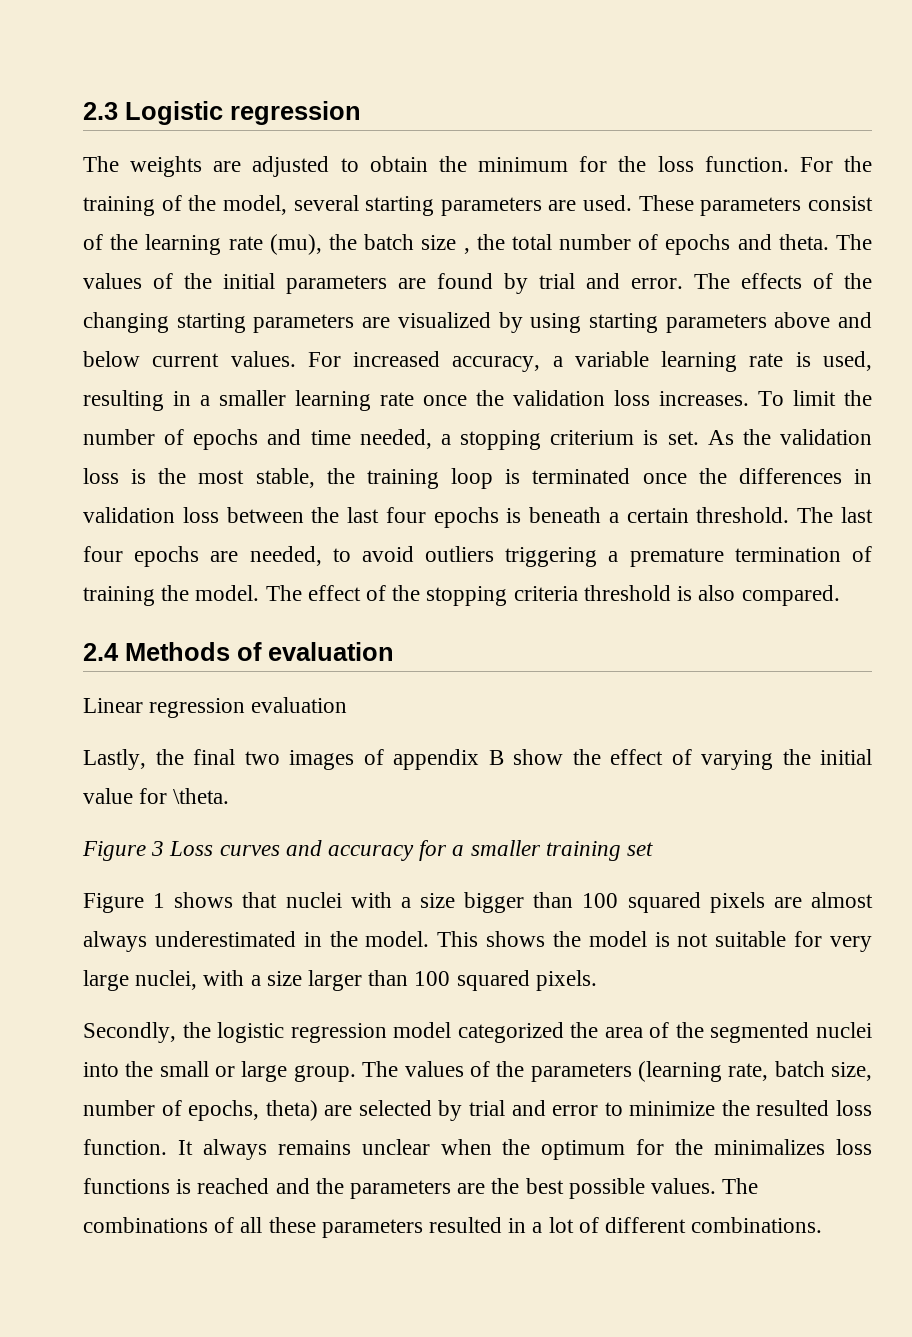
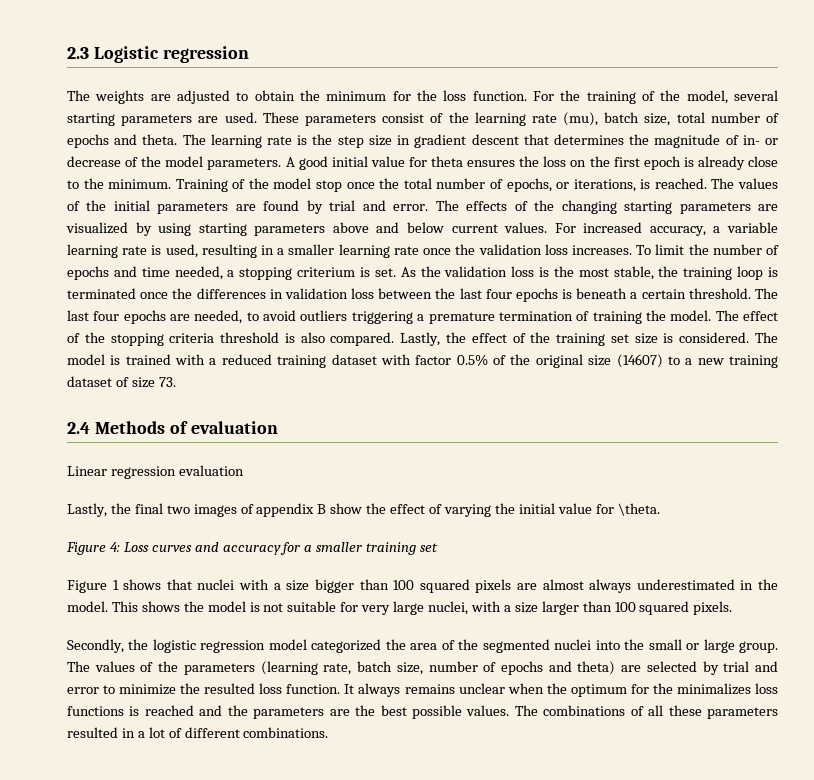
[328,234,505,254] the batch size , the -> [604,112,671,126] batch size,
(872, 242) none -> [210,134,779,148] [67,156,779,170] [67,178,735,192] learning rate is the step size in gradient descent that determines the magnitude of in- or decrease of the model parameters. A good initial value for theta ensures the loss on the first epoch is already close to the minimum. Training of the model stop once the total number of epochs, or iterations, is reached. The
(840, 595) none -> [400,332,779,346] [67,354,778,368] [67,376,176,388] Lastly, the effect of the training set size is considered. The model is trained with a reduced training dataset with factor 0.5% of the original size (14607) to a new training dataset of size 73.
[151,841,165,856] 3 -> [109,542,120,552] 4:
[188,1100,260,1121] epochs, -> [500,661,572,675] epochs and

